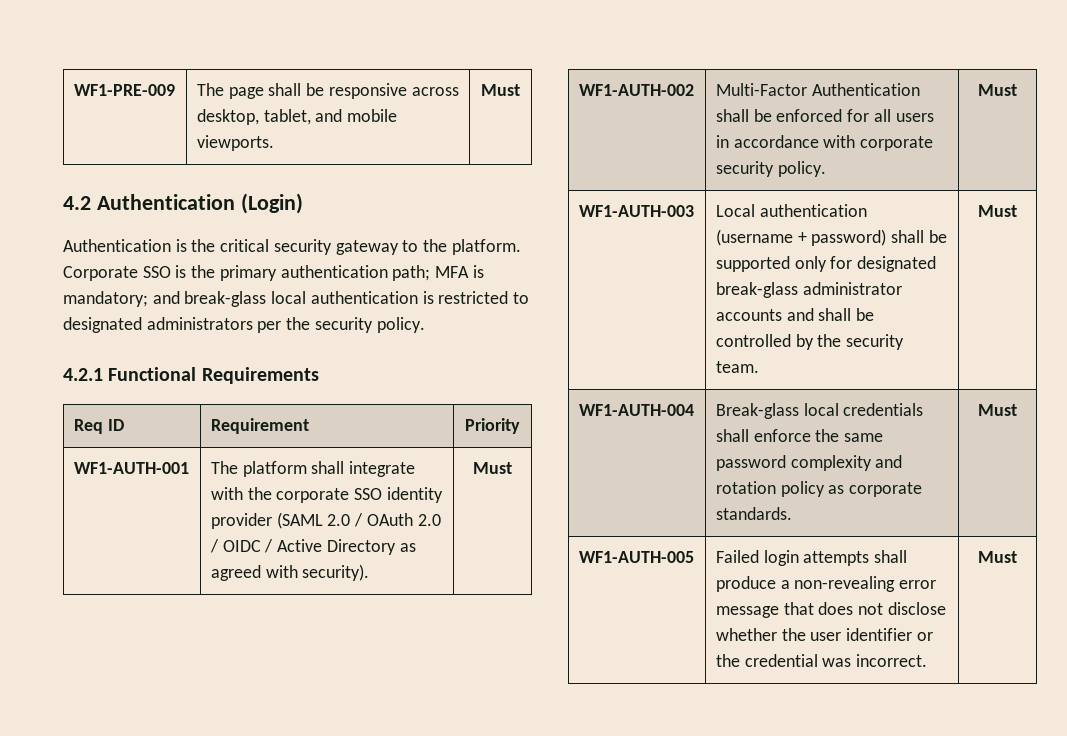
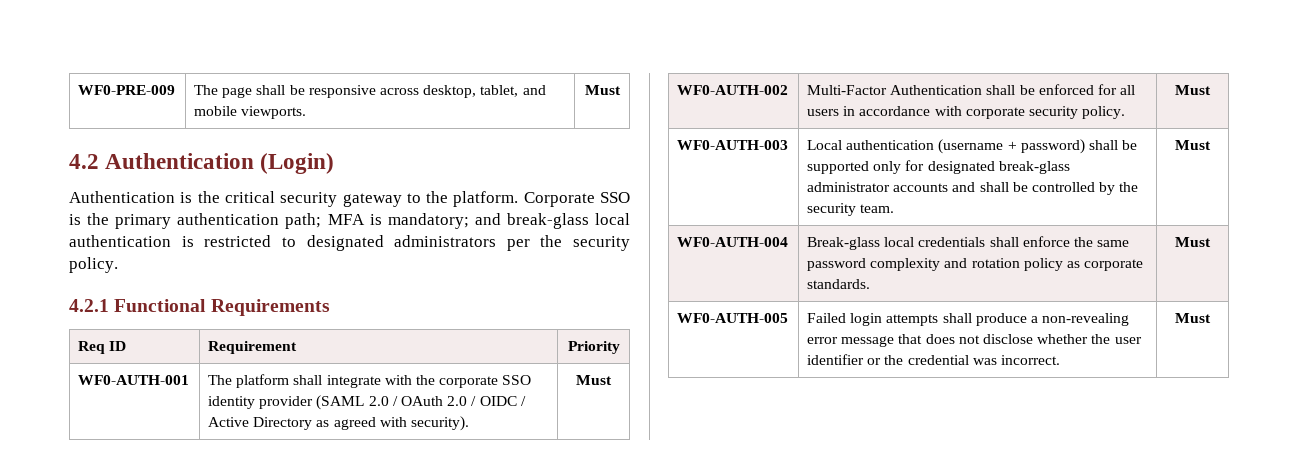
[73,84,175,96] WF1-PRE-009 -> [78,85,176,95] WF0-PRE-009
[73,462,189,474] WF1-AUTH-001 -> [78,375,190,385] WF0-AUTH-001
[578,84,694,96] WF1-AUTH-002 -> [677,85,789,95] WF0-AUTH-002
[578,205,694,217] WF1-AUTH-003 -> [677,140,789,150] WF0-AUTH-003
[578,404,694,416] WF1-AUTH-004 -> [677,237,789,247] WF0-AUTH-004
[578,551,694,563] WF1-AUTH-005 -> [677,313,789,323] WF0-AUTH-005

